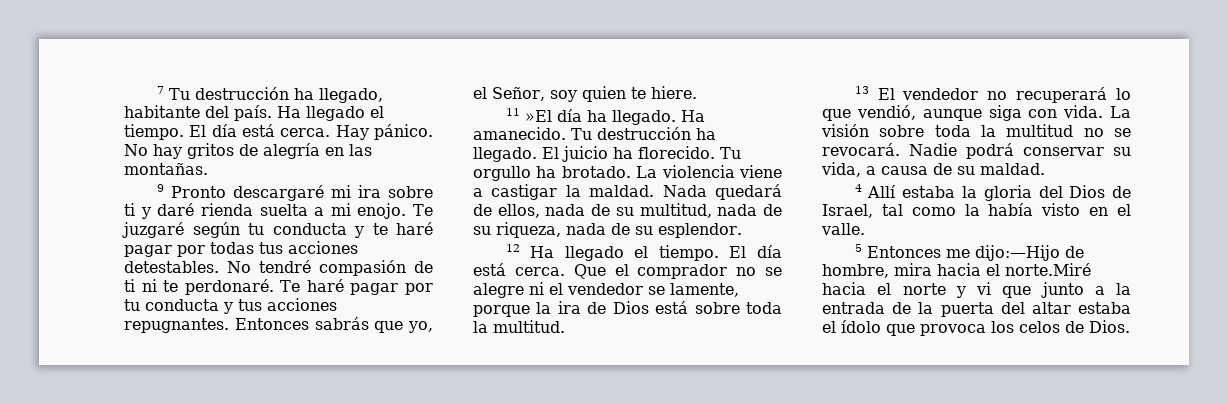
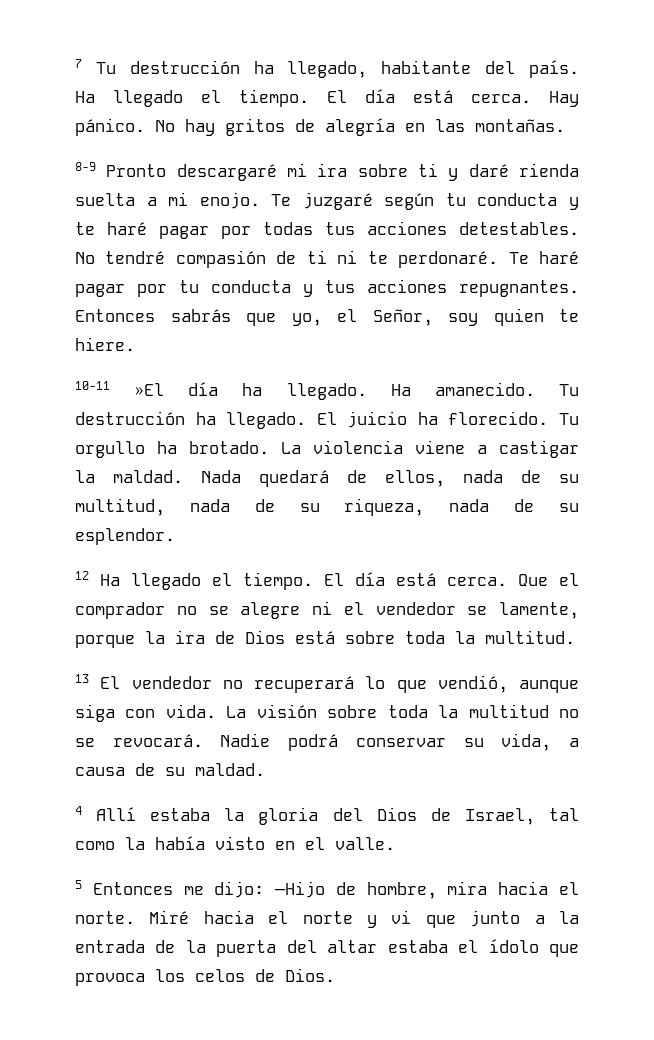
[156,184,164,192] 9 -> [75,162,96,171] 8-9
[505,108,520,116] 11 -> [75,381,110,390] 10-11
[974,245,1060,261] dijo:—Hijo -> [214,881,326,898] dijo: —Hijo
[1005,263,1091,276] norte.Miré -> [75,910,190,924] norte. Miré

